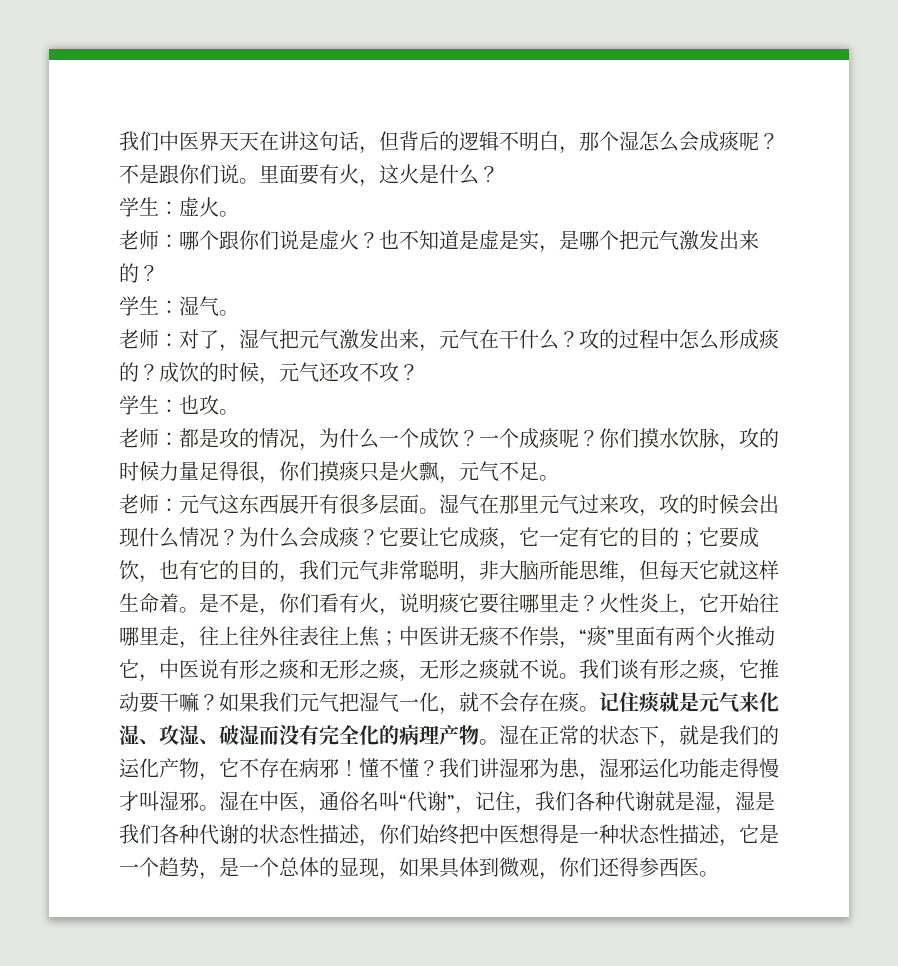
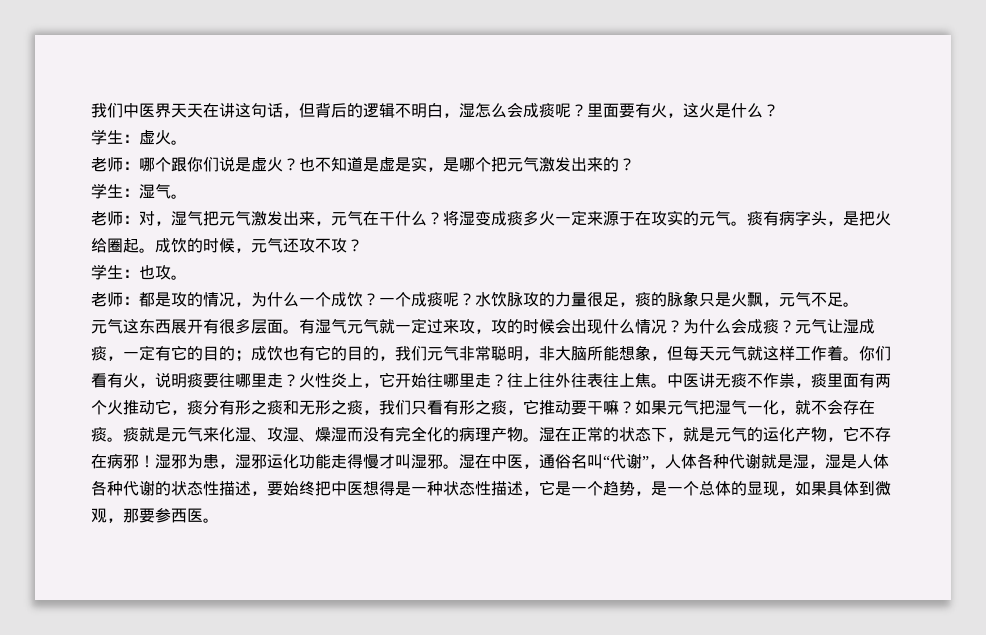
[579,131,619,151] 那个 -> (459, 115) none
[119,164,259,184] 不是跟你们说。 -> (587, 110) none
[199,330,219,349] 了 -> (155, 218) none
[579,329,779,350] [119,362,159,382] 攻的过程中怎么形成痰的？ -> [443,210,891,226] [91,237,155,253] 将湿变成痰多火一定来源于在攻实的元气。痰有病字头，是把火给圈起。
[599,428,779,451] [119,461,359,484] 你们摸水饮脉，攻的时候力量足得很，你们摸痰 -> [475,291,699,307] 水饮脉攻的力量很足，痰的脉象
[119,494,179,514] 老师： -> (859, 304) none
[439,494,579,514] 湿气在那里元气 -> [299,318,427,334] 有湿气元气就一定
[379,527,539,550] 它要让它成痰，它 -> [795,318,875,334] [91,345,123,361] 元气让湿成痰，
[699,527,759,548] [119,560,159,583] 它要成饮， -> [251,345,283,361] 成饮
[579,560,619,580] 思维 -> [619,345,651,361] 想象
[699,560,779,580] [119,593,279,616] 它就这样生命着。是不是， -> [715,345,859,361] 元气就这样工作着。
[459,593,479,612] 它 -> (203, 380) none
[179,641,199,649] ， -> [491,374,507,387] ？
[379,631,399,646] ； -> [651,383,667,388] 。
[579,626,615,646] “痰” -> [811,372,827,388] 痰
[159,659,219,679] 中医说 -> [187,399,219,415] 痰分
[419,659,639,679] 无形之痰就不说。我们谈 -> [379,400,443,415] 我们只看
[259,692,299,712] 我们 -> (667, 407) none
[599,692,639,712] 记住 -> (123, 439) none
[219,725,239,745] 破 -> [315,427,331,442] 燥
[719,725,759,745] 我们 -> [715,426,747,442] 元气
[359,758,499,778] 懂不懂？我们讲 -> (155, 461) none
[475,791,575,814] 记住，我们 -> [665,454,697,469] 人体
[119,824,159,844] 我们 -> [857,454,889,469] 人体
[379,824,419,844] 你们 -> [267,481,283,496] 要
[559,857,639,877] 你们还得 -> [123,508,155,523] 那要

